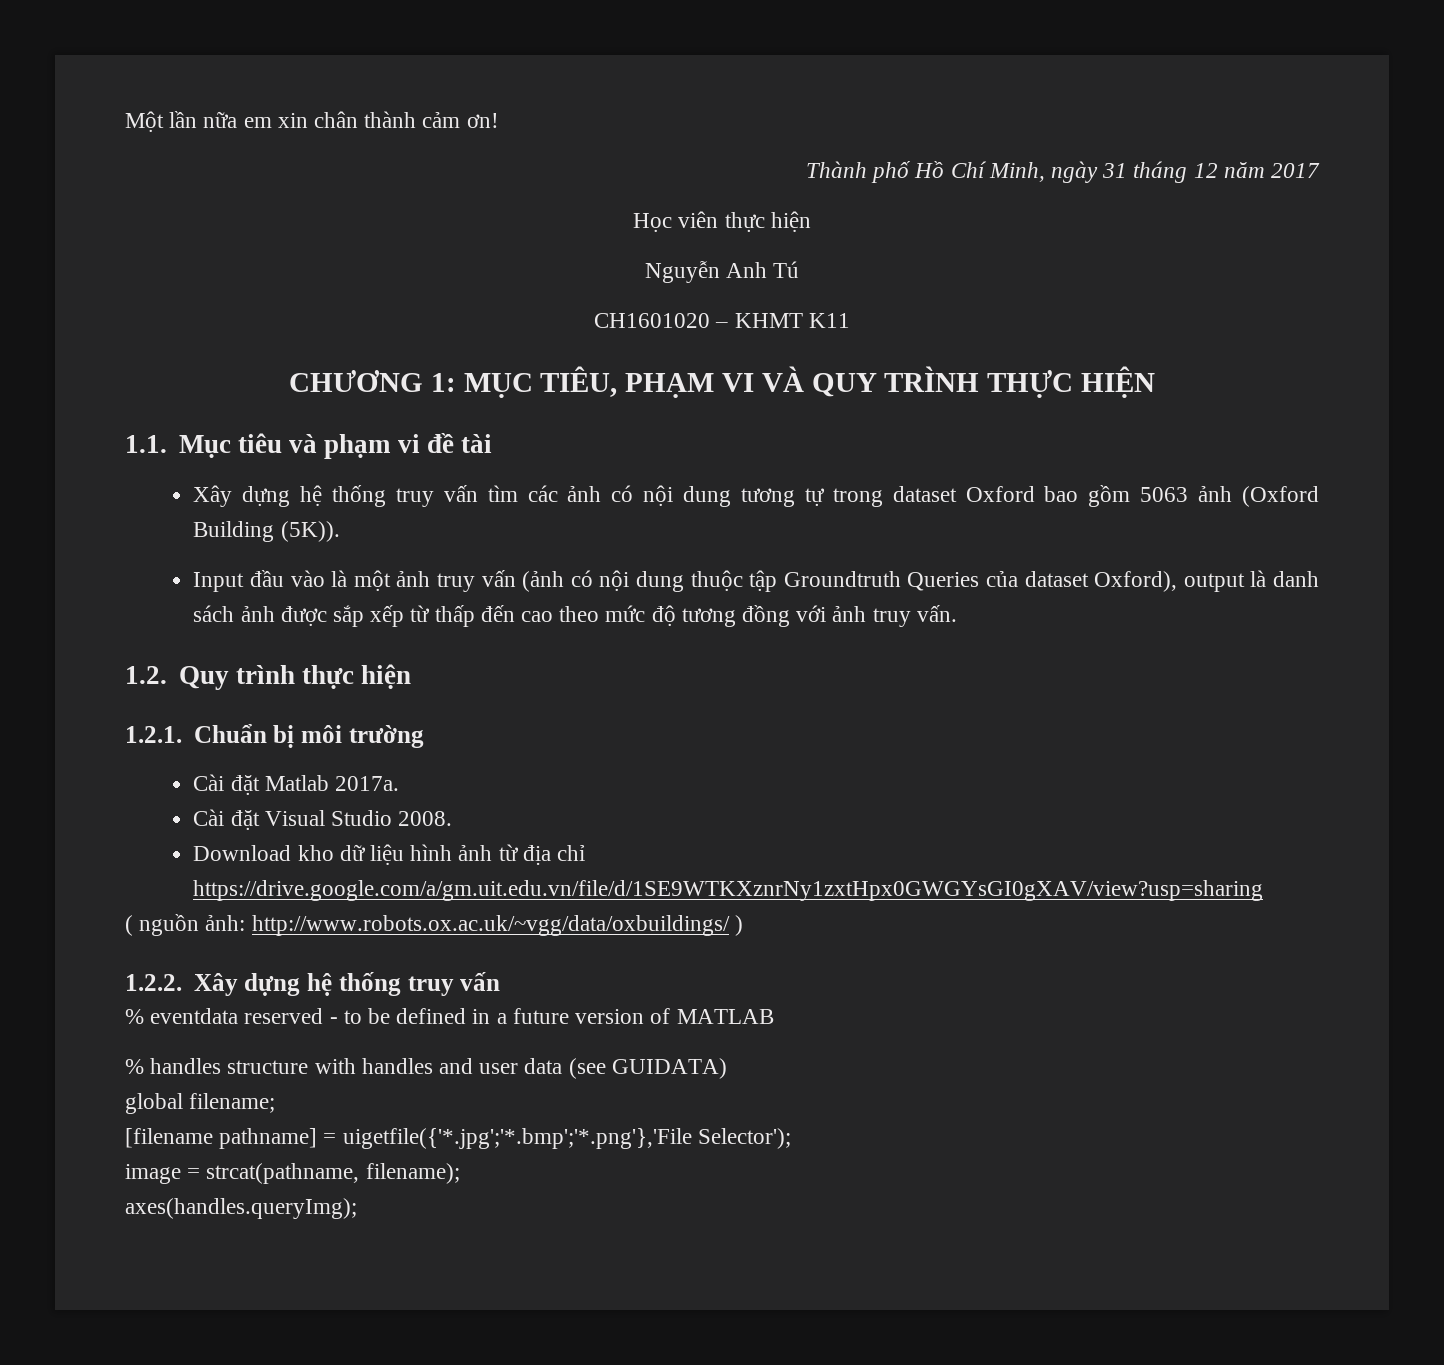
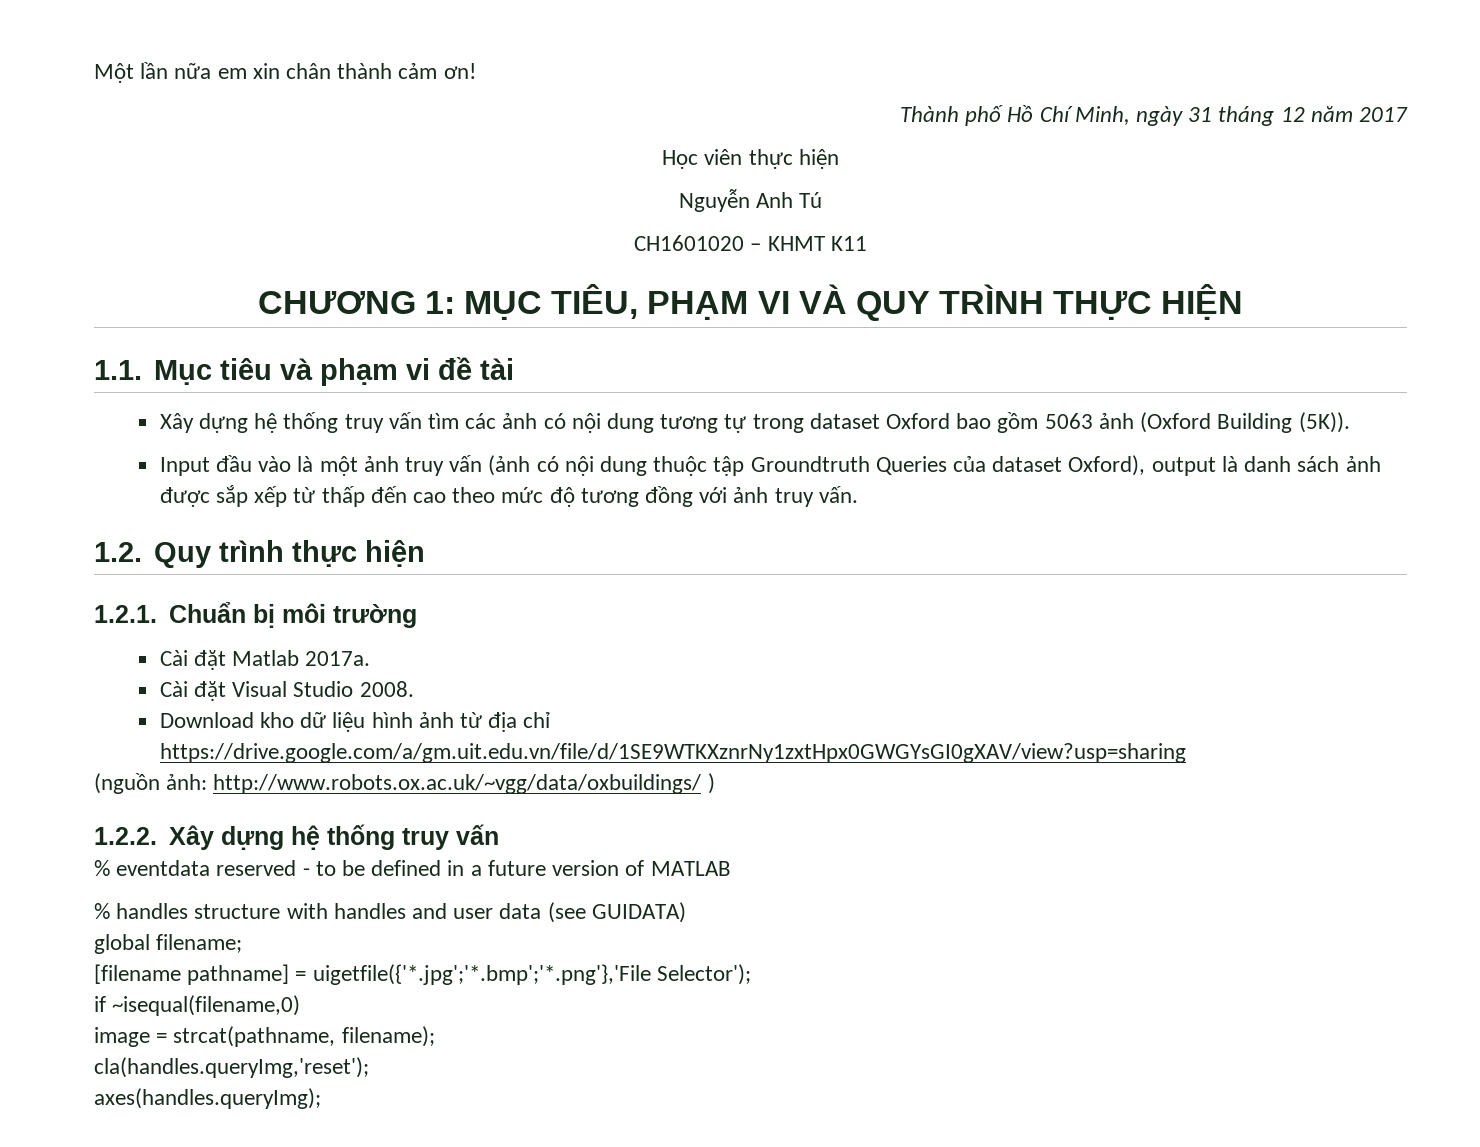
[125,914,200,936] ( nguồn -> [94,773,160,794] (nguồn
(791, 1138) none -> [94,995,301,1016] // if ~isequal(filename,0)
(460, 1173) none -> [94,1057,369,1078] // cla(handles.queryImg,'reset');

